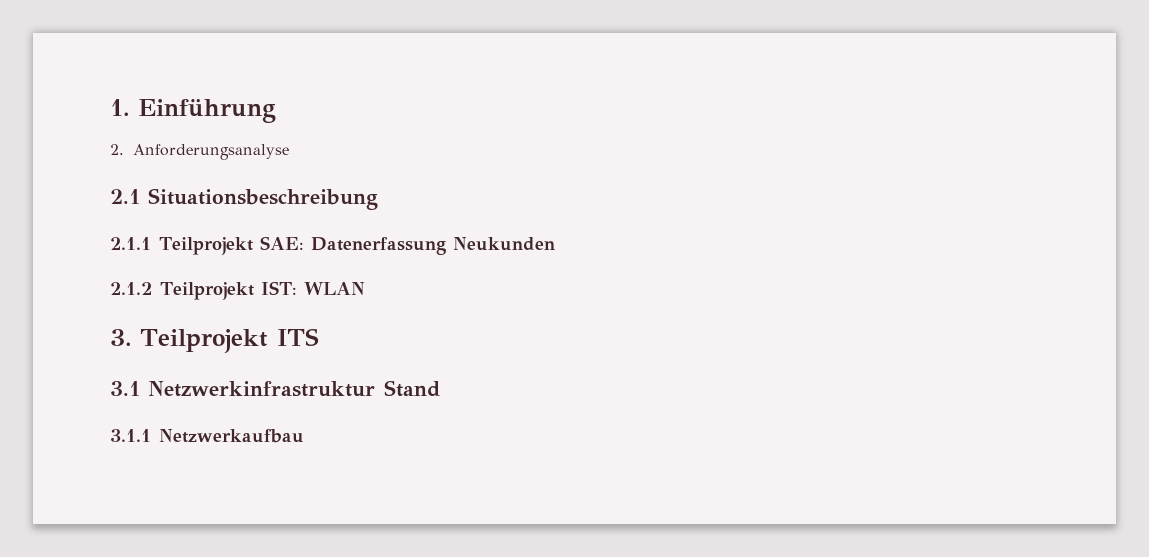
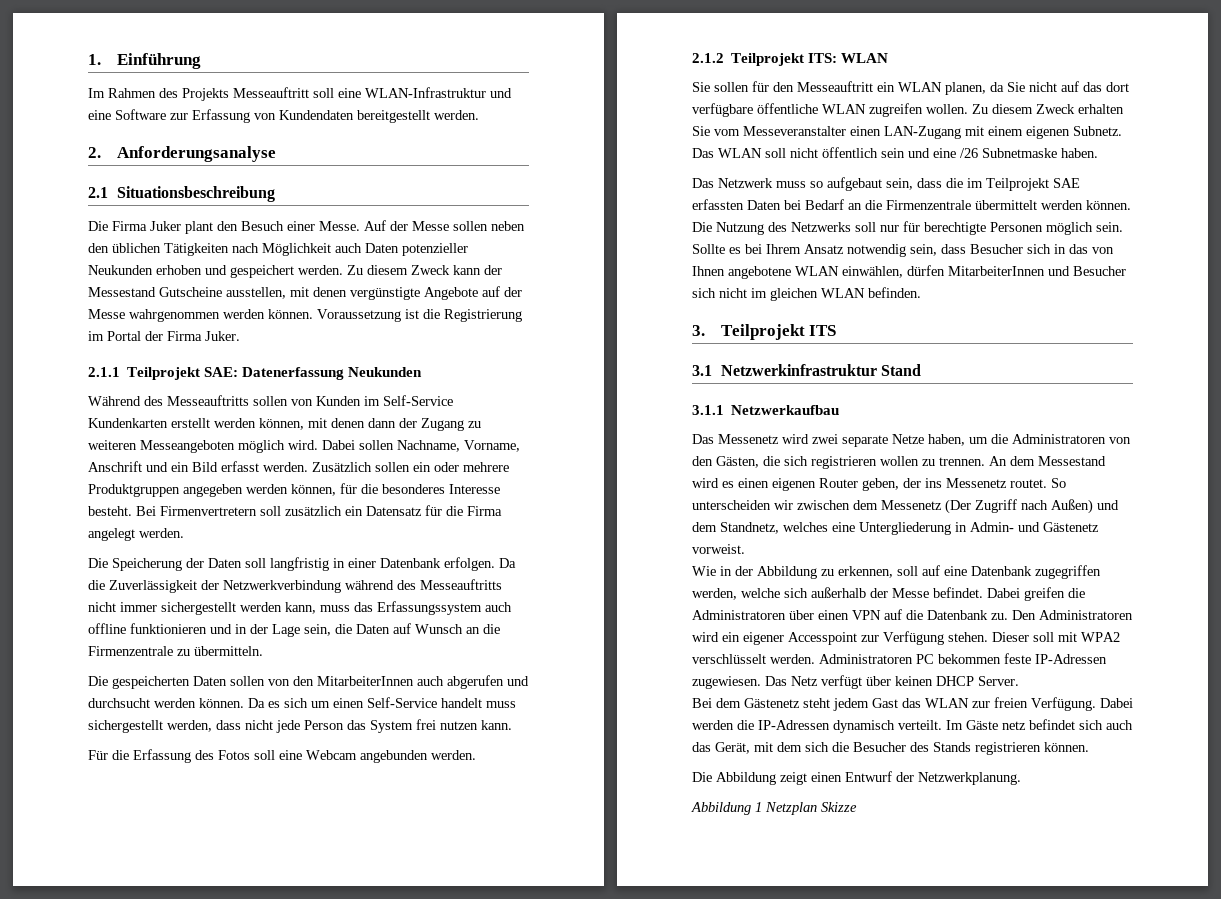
[110,144,289,160] [110,188,378,210] 2. Anforderungsanalyse // 2.1 Situationsbeschreibung -> [88,87,512,101] [88,109,479,123] [88,146,276,162] [88,186,275,202] [88,220,525,234] [88,243,468,256] [88,265,502,278] [88,286,522,300] [88,309,522,322] [88,331,240,341] Im Rahmen des Projekts Messeauftritt soll eine WLAN-Infrastruktur und eine Software zur Erfassung von Kundendaten bereitgestellt werden. // 2. Anforderungsanalyse // 2.1 Situationsbeschreibung // Die Firma Juker plant den Besuch einer Messe. Auf der Messe sollen neben den üblichen Tätigkeiten nach Möglichkeit auch Daten potenzieller Neukunden erhoben und gespeichert werden. Zu diesem Zweck kann der Messestand Gutscheine ausstellen, mit denen vergünstigte Angebote auf der Messe wahrgenommen werden können. Voraussetzung ist die Registrierung im Portal der Firma Juker.
(555, 244) none -> [88,395,453,406] [88,418,481,431] [88,440,520,453] [88,461,509,472] [88,483,500,497] [88,505,502,516] [88,528,184,541] [88,557,516,571] [88,579,502,593] [88,601,512,615] [88,623,500,637] [88,646,263,656] [88,675,529,689] [88,697,516,708] [88,719,512,733] [88,749,476,763] // Während des Messeauftritts sollen von Kunden im Self-Service Kundenkarten erstellt werden können, mit denen dann der Zugang zu weiteren Messeangeboten möglich wird. Dabei sollen Nachname, Vorname, Anschrift und ein Bild erfasst werden. Zusätzlich sollen ein oder mehrere Produktgruppen angegeben werden können, für die besonderes Interesse besteht. Bei Firmenvertretern soll zusätzlich ein Datensatz für die Firma angelegt werden. // Die Speicherung der Daten soll langfristig in einer Datenbank erfolgen. Da die Zuverlässigkeit der Netzwerkverbindung während des Messeauftritts nicht immer sichergestellt werden kann, muss das Erfassungssystem auch offline funktionieren und in der Lage sein, die Daten auf Wunsch an die Firmenzentrale zu übermitteln. // Die gespeicherten Daten sollen von den MitarbeiterInnen auch abgerufen und durchsucht werden können. Da es sich um einen Self-Service handelt muss sichergestellt werden, dass nicht jede Person das System frei nutzen kann. // Für die Erfassung des Fotos soll eine Webcam angebunden werden.
[260,281,365,295] IST: WLAN -> [808,53,889,63] [692,81,1129,95] [692,103,1124,117] [692,126,1122,139] [692,147,1098,158] [692,177,1080,191] [692,199,1131,210] [692,221,1123,235] [692,244,1114,257] [692,265,1126,279] [692,287,921,301] ITS: WLAN // Sie sollen für den Messeauftritt ein WLAN planen, da Sie nicht auf das dort verfügbare öffentliche WLAN zugreifen wollen. Zu diesem Zweck erhalten Sie vom Messeveranstalter einen LAN-Zugang mit einem eigenen Subnetz. Das WLAN soll nicht öffentlich sein und eine /26 Subnetmaske haben. // Das Netzwerk muss so aufgebaut sein, dass die im Teilprojekt SAE erfassten Daten bei Bedarf an die Firmenzentrale übermittelt werden können. Die Nutzung des Netzwerks soll nur für berechtigte Personen möglich sein. Sollte es bei Ihrem Ansatz notwendig sein, dass Besucher sich in das von Ihnen angebotene WLAN einwählen, dürfen MitarbeiterInnen und Besucher sich nicht im gleichen WLAN befinden.
(304, 436) none -> [692,434,1131,447] [692,456,1106,469] [692,478,1066,491] [692,499,1119,514] [692,522,1099,535] [692,544,745,554] [692,565,1101,579] [692,587,1085,601] [692,609,1133,620] [692,631,1120,645] [692,653,1107,664] [692,675,1019,689] [692,697,1133,711] [692,719,1133,733] [692,742,1089,755] [692,771,1021,785] [691,802,857,815] // Das Messenetz wird zwei separate Netze haben, um die Administratoren von den Gästen, die sich registrieren wollen zu trennen. An dem Messestand wird es einen eigenen Router geben, der ins Messenetz routet. So unterscheiden wir zwischen dem Messenetz (Der Zugriff nach Außen) und dem Standnetz, welches eine Untergliederung in Admin- und Gästenetz vorweist. // Wie in der Abbildung zu erkennen, soll auf eine Datenbank zugegriffen werden, welche sich außerhalb der Messe befindet. Dabei greifen die Administratoren über einen VPN auf die Datenbank zu. Den Administratoren wird ein eigener Accesspoint zur Verfügung stehen. Dieser soll mit WPA2 verschlüsselt werden. Administratoren PC bekommen feste IP-Adressen zugewiesen. Das Netz verfügt über keinen DHCP Server. // Bei dem Gästenetz steht jedem Gast das WLAN zur freien Verfügung. Dabei werden die IP-Adressen dynamisch verteilt. Im Gäste netz befindet sich auch das Gerät, mit dem sich die Besucher des Stands registrieren können. // Die Abbildung zeigt einen Entwurf der Netzwerkplanung. // Abbildung 1 Netzplan Skizze

